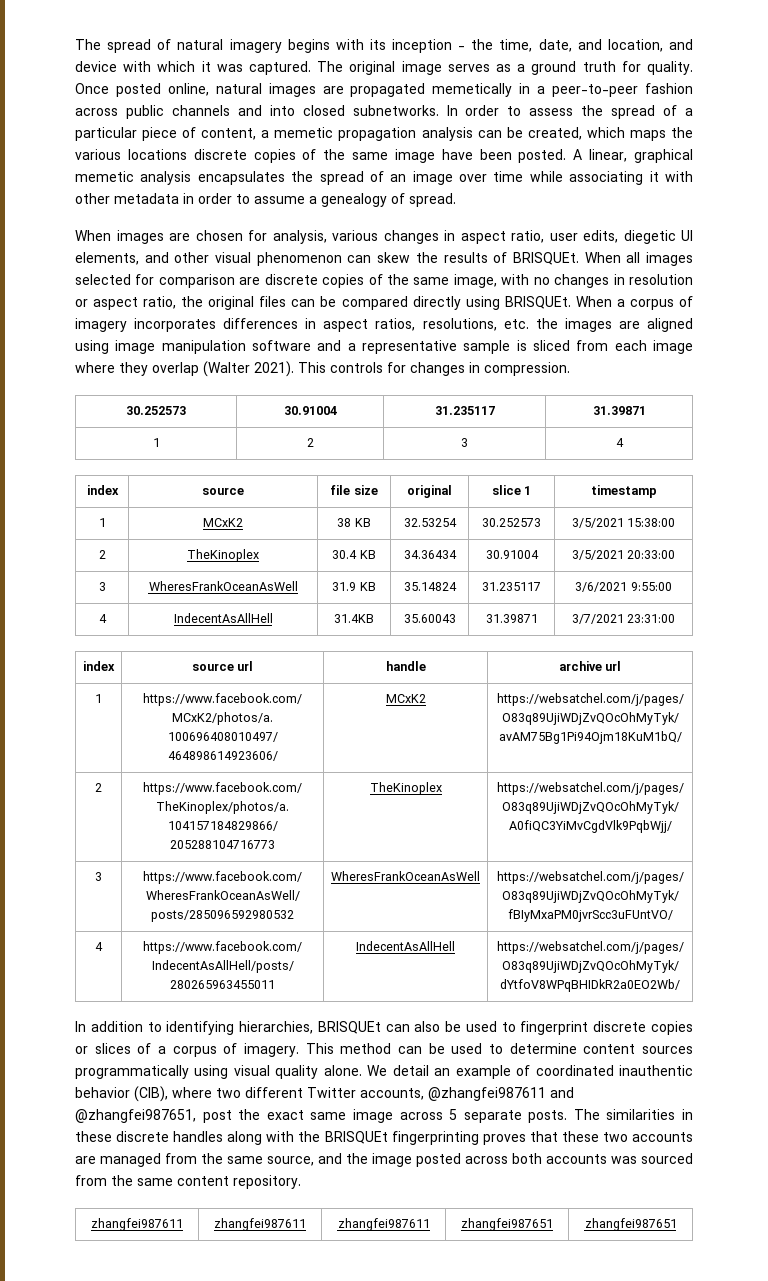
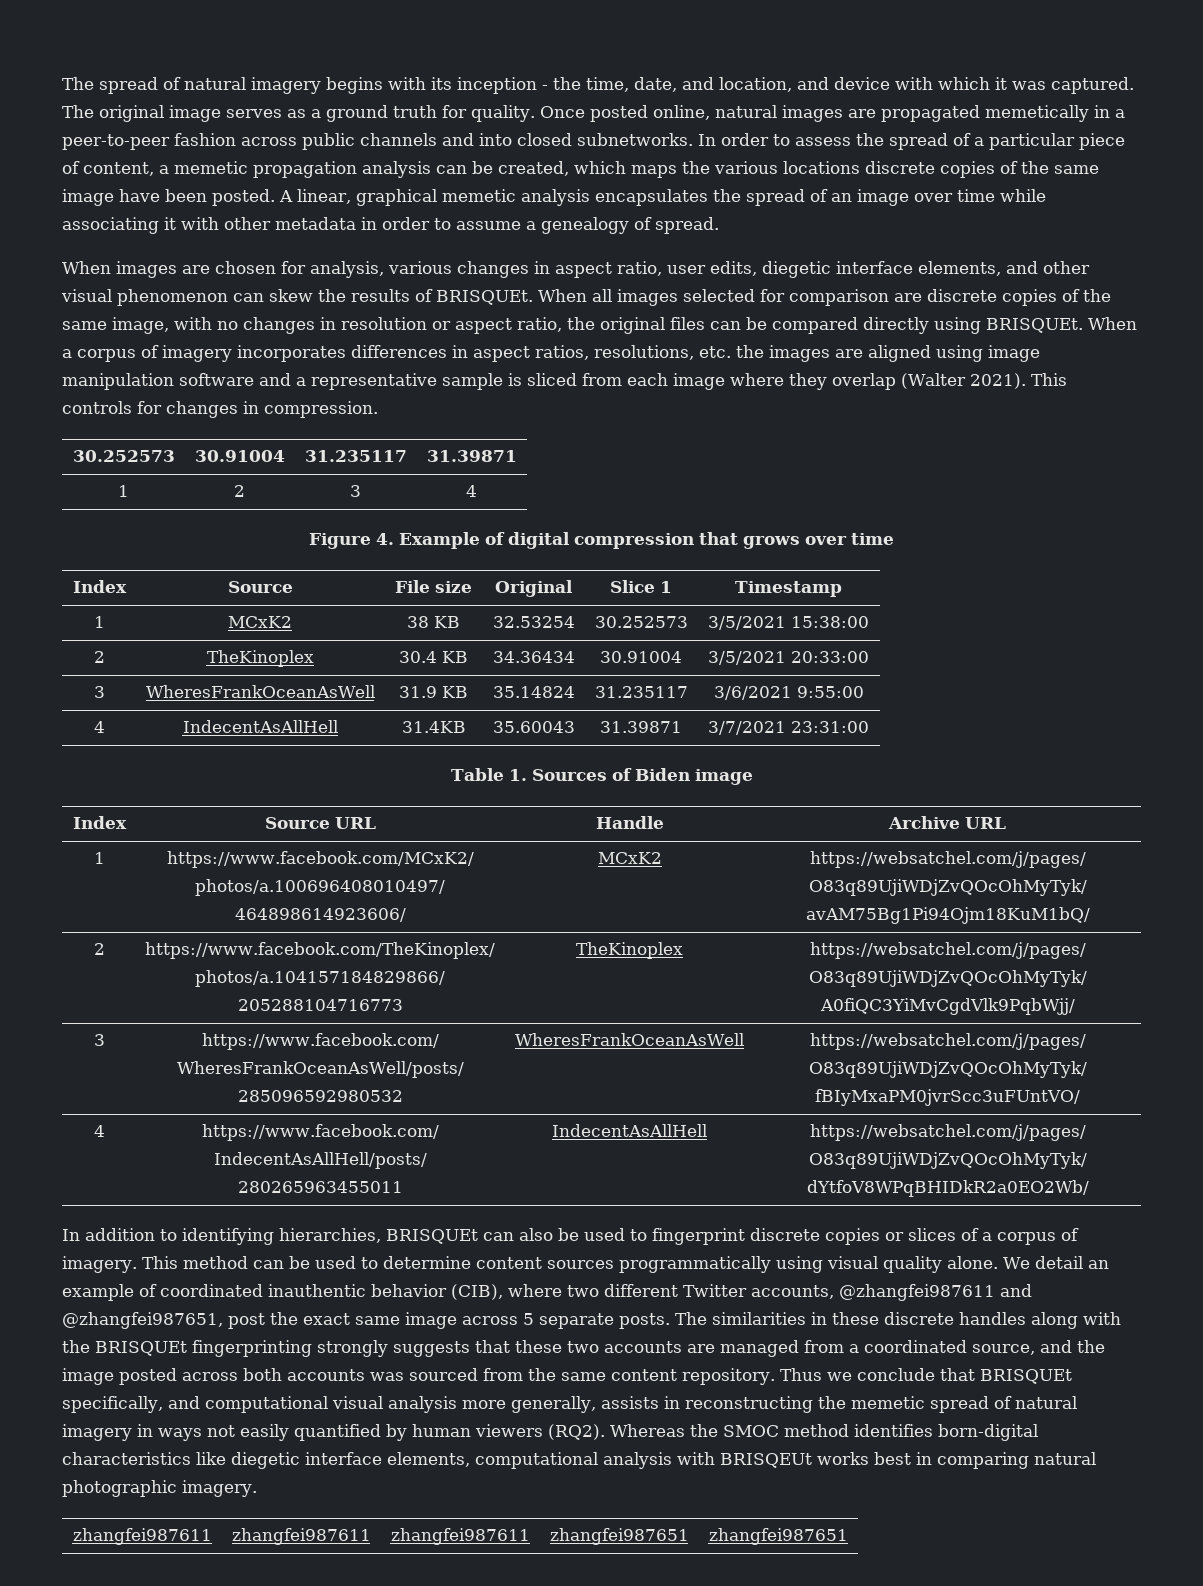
[681,230,693,241] UI -> [836,261,913,274] interface
[86,485,119,495] [202,487,244,495] [330,485,351,495] // index | source | file -> [309,532,894,549] [72,580,127,593] [227,581,293,593] [395,580,430,593] // Figure 4. Example of digital compression that grows over time // Index | Source | File
[407,485,452,498] [491,485,532,495] [590,485,657,498] original | slice 1 | timestamp -> [495,580,573,597] [610,580,672,593] [735,581,842,597] Original | Slice 1 | Timestamp
[83,661,115,671] [191,661,254,671] [385,661,426,671] [558,661,622,671] // index | source url | handle | archive url -> [450,768,753,785] [72,816,127,829] [264,817,376,829] [595,816,664,829] [888,816,1006,829] // Table 1. Sources of Biden image // Index | Source URL | Handle | Archive URL
[482,1134,526,1145] proves -> [317,1340,470,1357] strongly suggests
[201,1153,263,1164] the same -> [849,1340,967,1353] a coordinated
(301, 1182) none -> [779,1368,1072,1384] [62,1396,1077,1413] [62,1424,1038,1441] [62,1452,1096,1469] [62,1480,257,1497] Thus we conclude that BRISQUEt specifically, and computational visual analysis more generally, assists in reconstructing the memetic spread of natural imagery in ways not easily quantified by human viewers (RQ2). Whereas the SMOC method identifies born-digital characteristics like diegetic interface elements, computational analysis with BRISQEUt works best in comparing natural photographic imagery.

